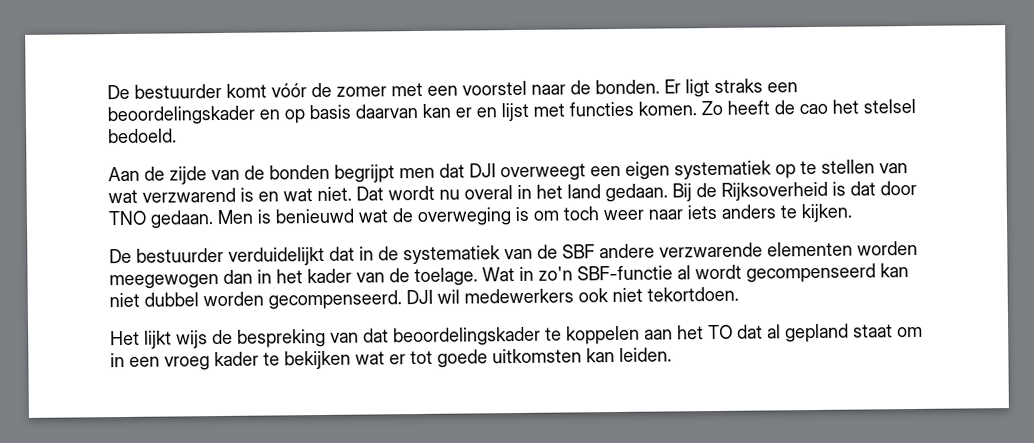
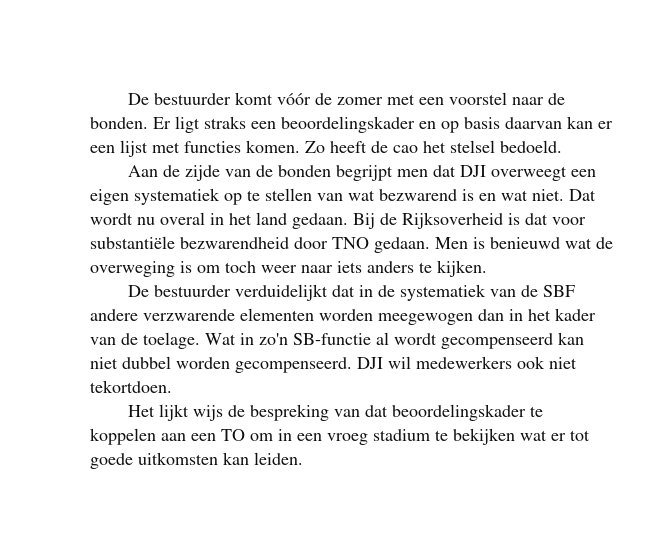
[476,107,497,118] en -> [90,145,115,153] een
[142,187,236,203] verzwarend -> [379,189,457,201] bezwarend
(876, 188) none -> [552,217,586,225] [90,236,289,249] voor substantiële bezwarendheid
[577,265,673,281] SBF-functie -> [293,333,371,345] SB-functie
[677,323,893,343] het TO dat al gepland staat -> [191,429,245,441] een TO
[214,351,259,367] kader -> [373,429,430,441] stadium

